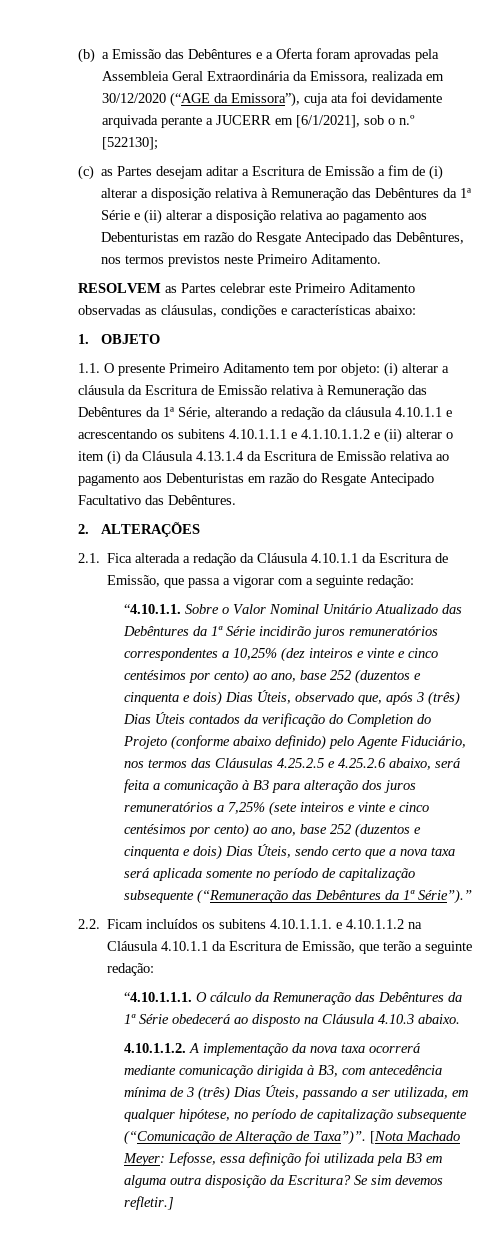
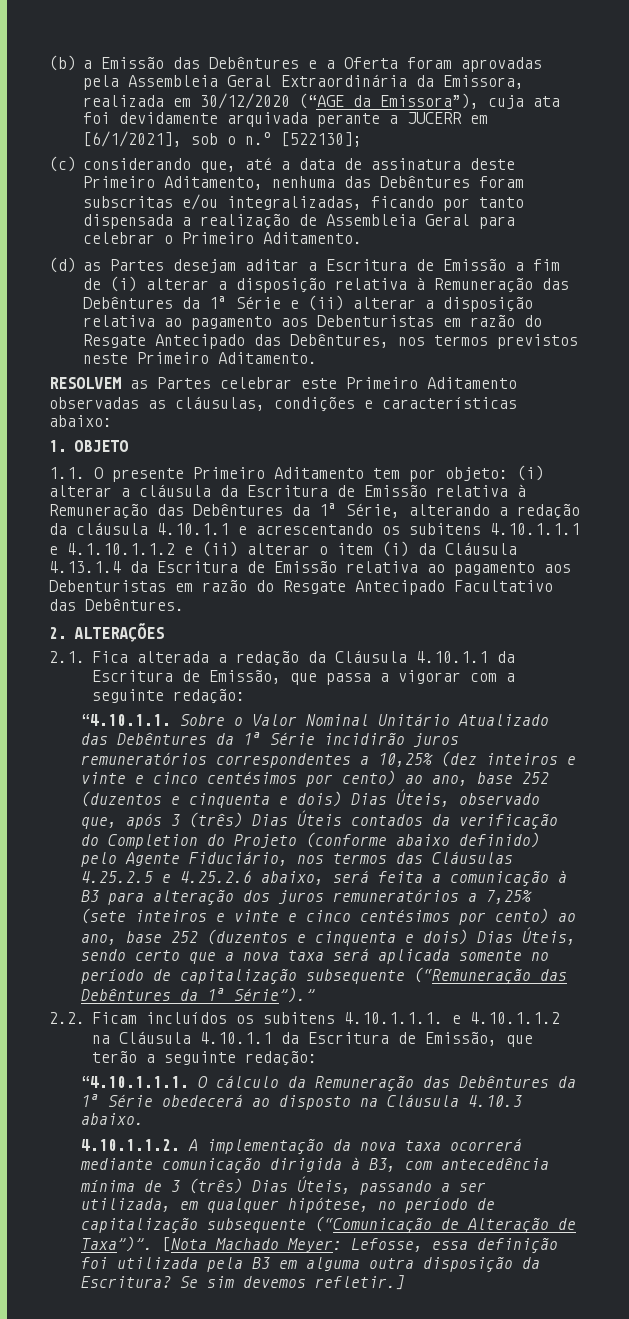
(94, 172) none -> [82,157,515,173] [82,175,524,190] [82,194,524,211] [82,213,515,229] [82,232,362,244] [49,257,76,273] considerando que, até a data de assinatura deste Primeiro Aditamento, nenhuma das Debêntures foram subscritas e/ou integralizadas, ficando por tanto dispensada a realização de Assembleia Geral para celebrar o Primeiro Aditamento. // (d)

